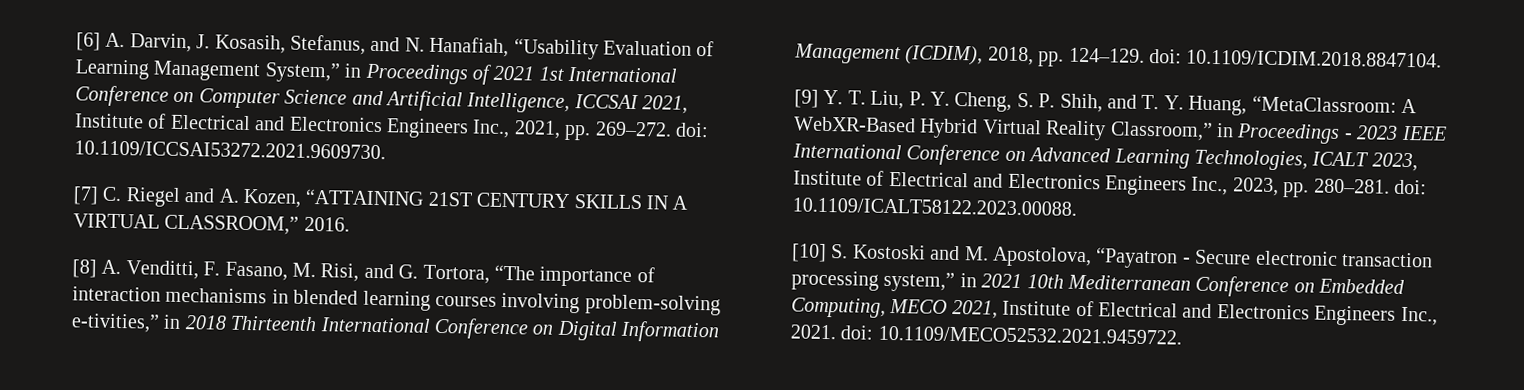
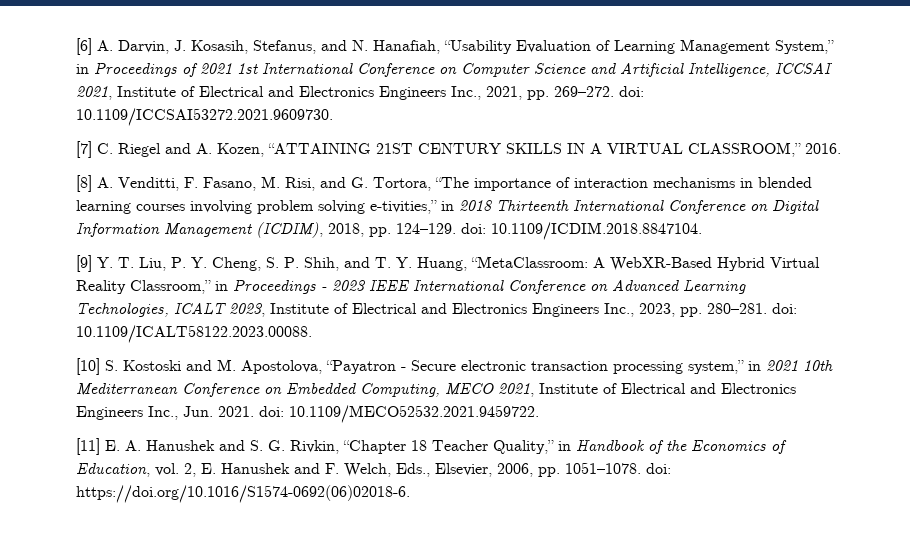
[584,294,721,316] problem-solving -> [257,200,365,214] problem solving
(1438, 316) none -> [183,406,213,417] Jun.
(1182, 335) none -> [76,438,787,455] [76,462,671,477] [76,485,410,503] // [11] E. A. Hanushek and S. G. Rivkin, “Chapter 18 Teacher Quality,” in Handbook of the Economics of Education, vol. 2, E. Hanushek and F. Welch, Eds., Elsevier, 2006, pp. 1051–1078. doi: https://doi.org/10.1016/S1574-0692(06)02018-6.

